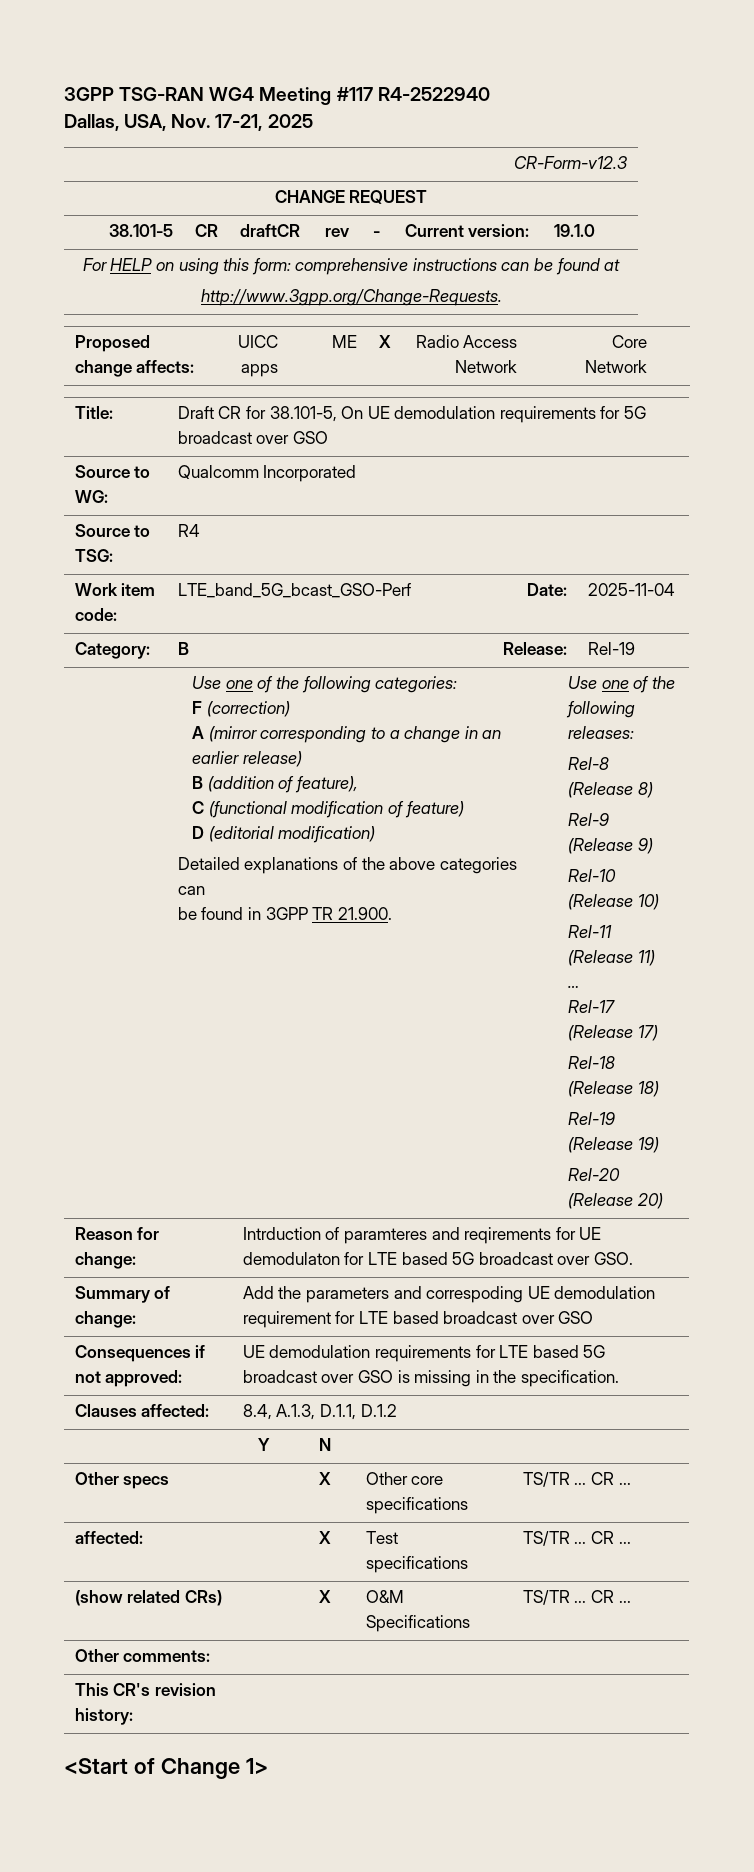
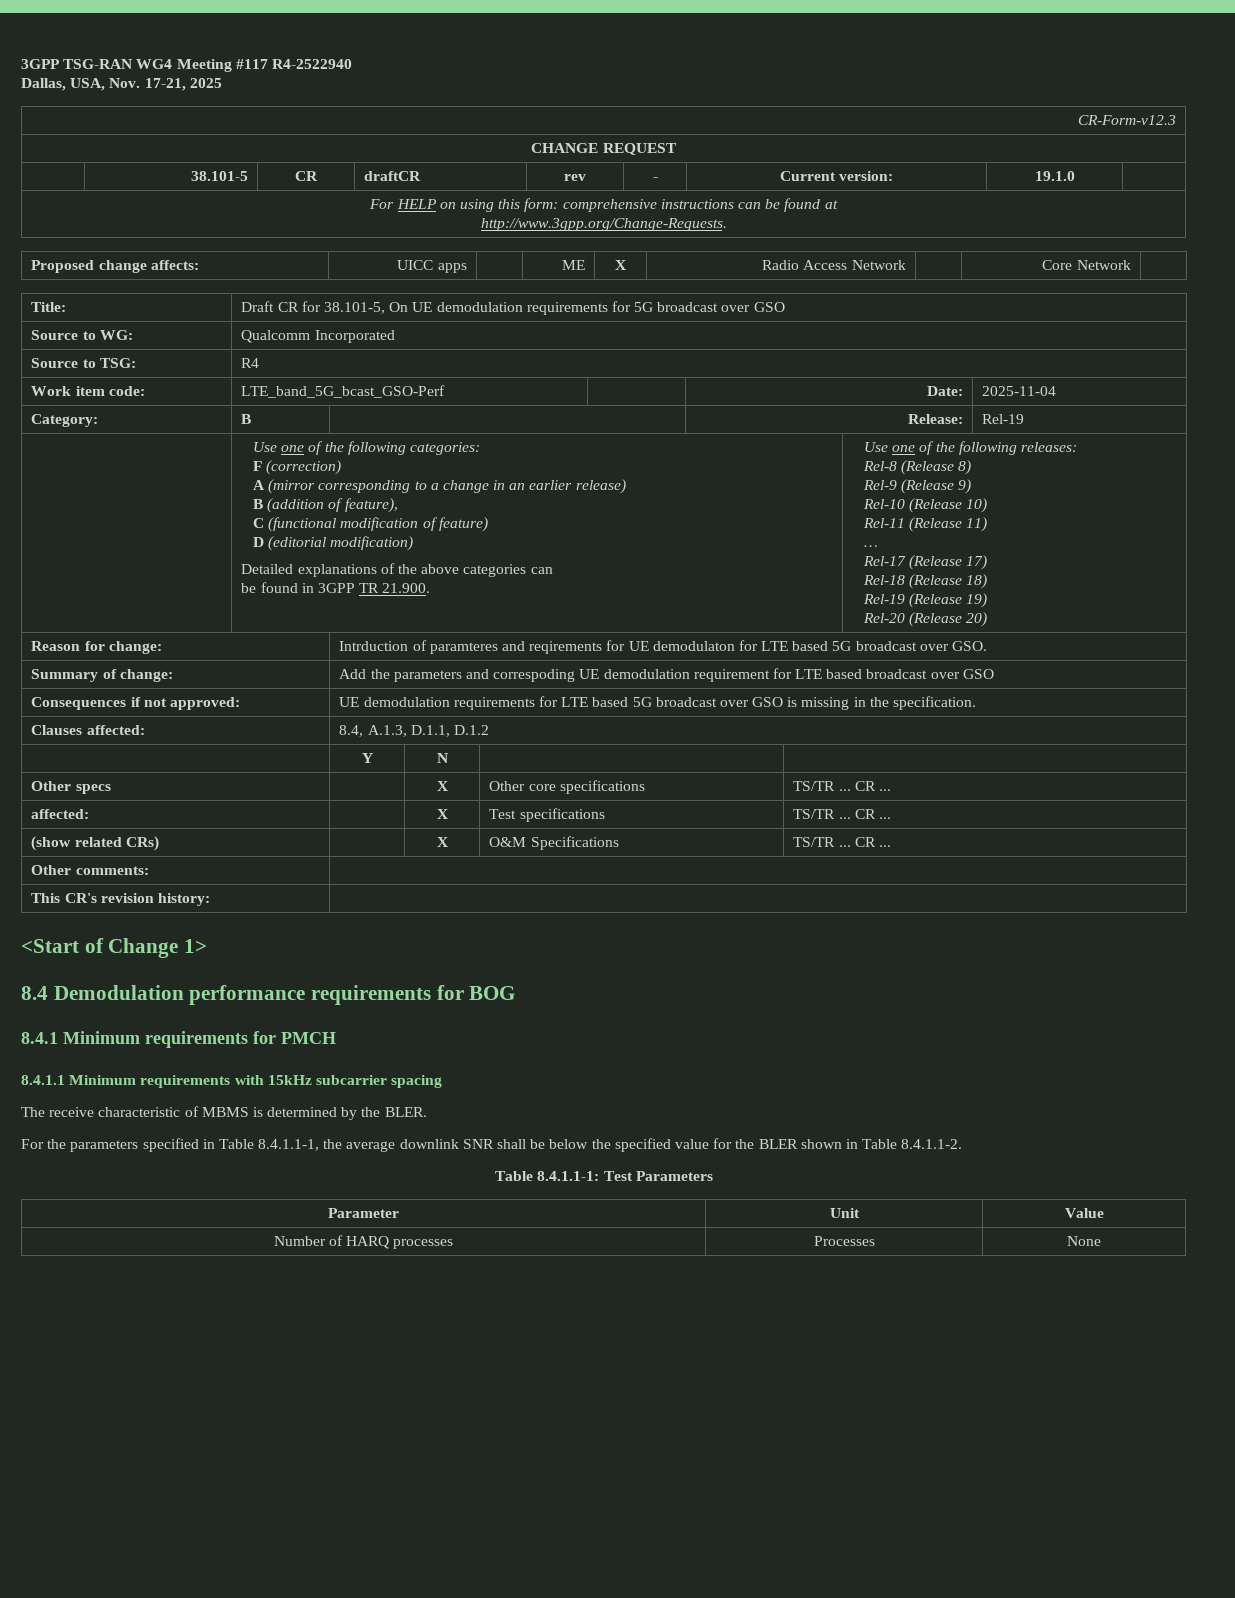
(268, 1766) none -> [21,985,516,1005] [21,1031,336,1048] [21,1075,443,1088] [21,1106,427,1120] [21,1138,963,1152] [495,1171,713,1181] [328,1208,399,1218] [829,1208,860,1218] [1064,1208,1104,1218] [273,1235,454,1249] [813,1236,875,1246] [1067,1236,1101,1246] // 8.4 Demodulation performance requirements for BOG // 8.4.1 Minimum requirements for PMCH // 8.4.1.1 Minimum requirements with 15kHz subcarrier spacing // The receive characteristic of MBMS is determined by the BLER. // For the parameters specified in Table 8.4.1.1-1, the average downlink SNR shall be below the specified value for the BLER shown in Table 8.4.1.1-2. // Table 8.4.1.1-1: Test Parameters // Parameter | Unit | Value // Number of HARQ processes | Processes | None

